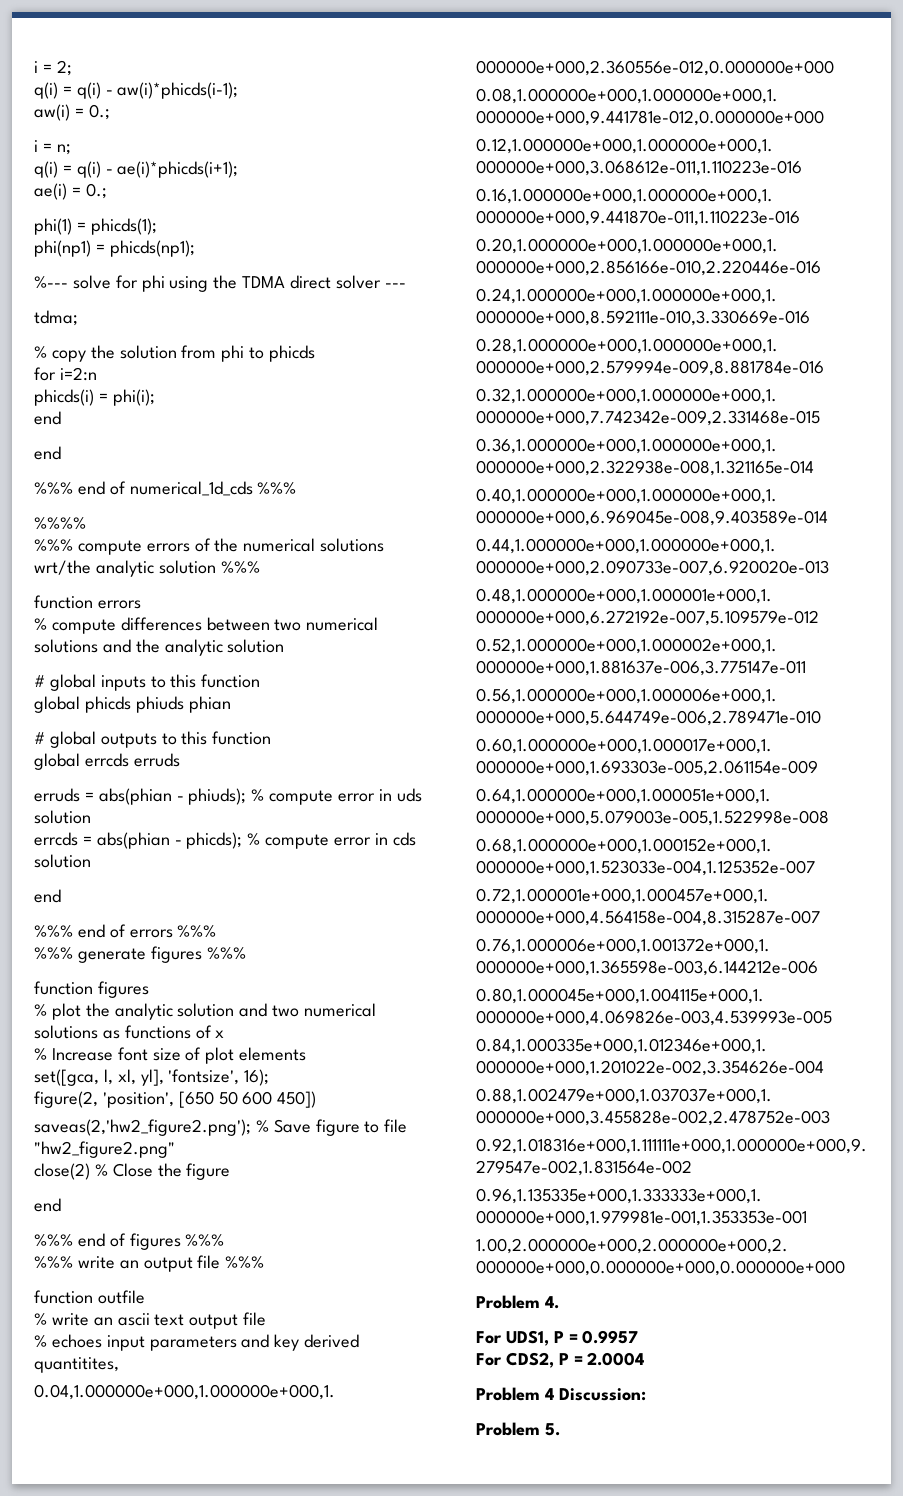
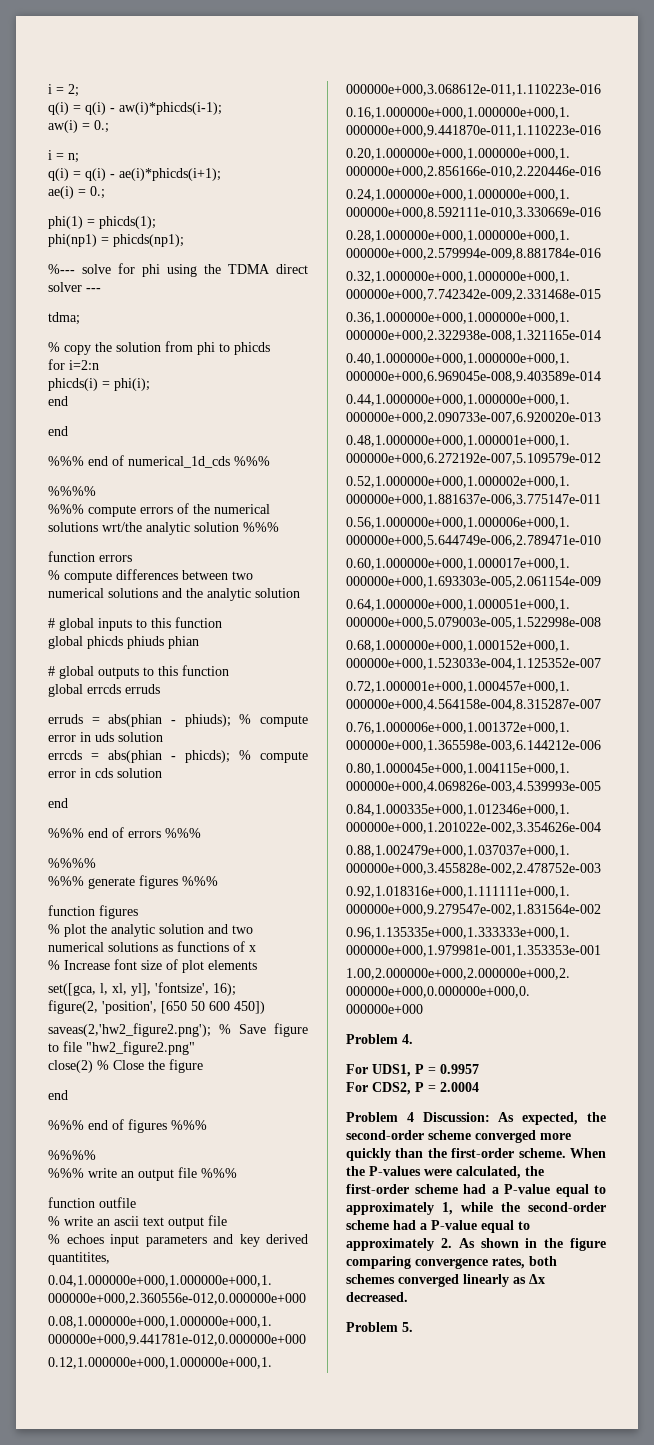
(217, 931) none -> [48,858,96,868] // %%%%
(225, 1240) none -> [48,1150,96,1160] // %%%%
(646, 1394) none -> [498,1112,606,1125] [346,1130,571,1143] [346,1148,606,1161] [346,1166,544,1179] [346,1184,606,1197] [346,1202,606,1215] [346,1220,530,1233] [346,1238,606,1251] [346,1256,557,1269] [346,1274,545,1287] [346,1292,408,1302] As expected, the second-order scheme converged more quickly than the first-order scheme. When the P-values were calculated, the first-order scheme had a P-value equal to approximately 1, while the second-order scheme had a P-value equal to approximately 2. As shown in the figure comparing convergence rates, both schemes converged linearly as Δx decreased.

